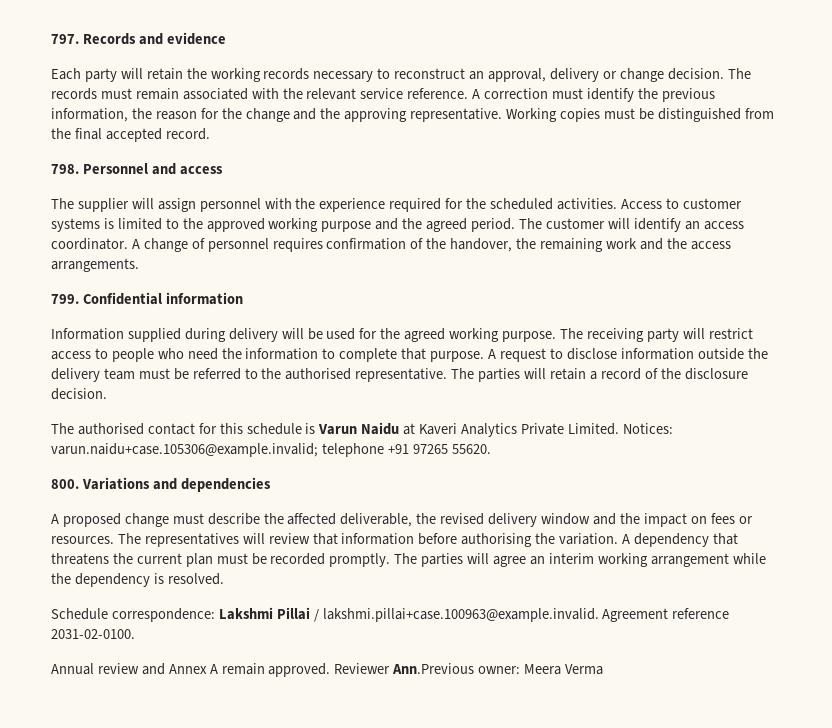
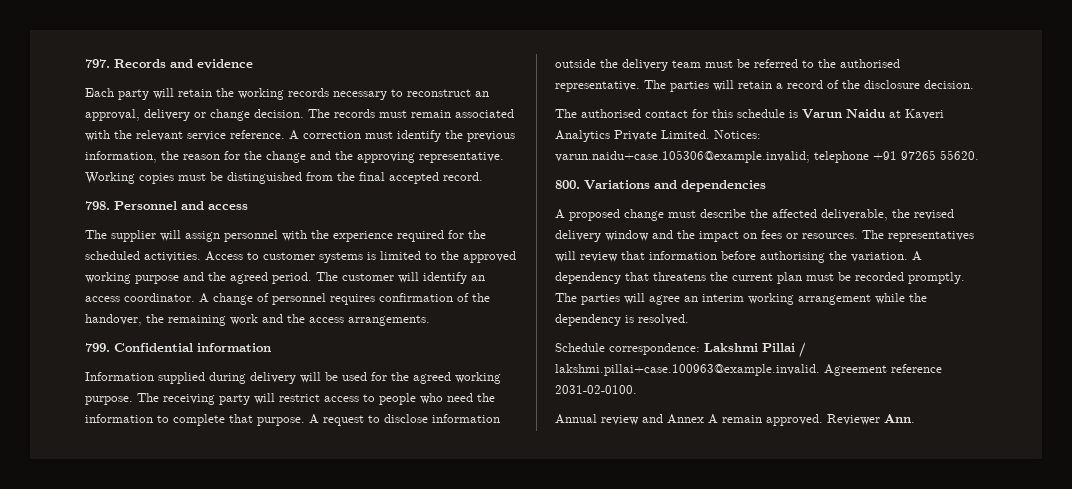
[392,663,604,675] Ann.Previous owner: Meera Verma -> [884,414,915,423] Ann.

